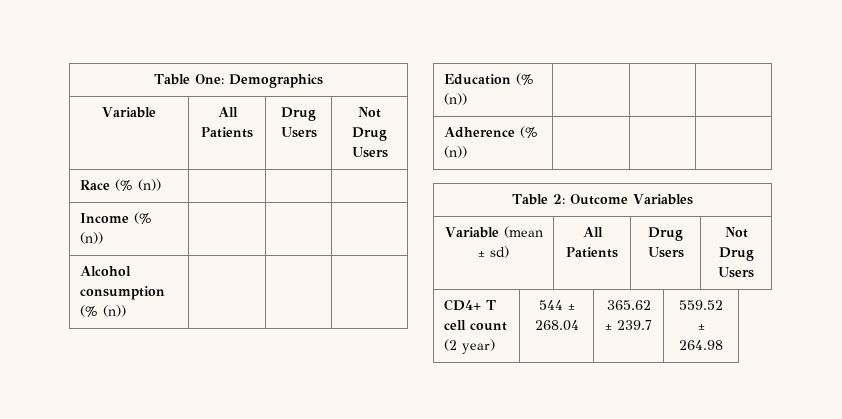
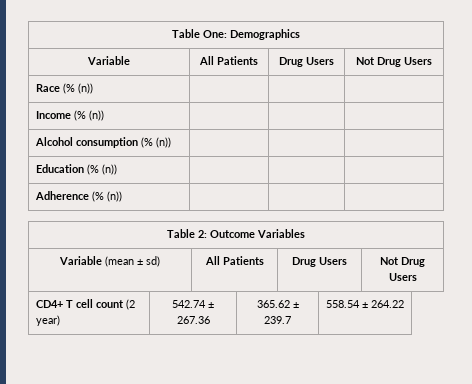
[538,300,575,310] [534,320,579,331] 544 ± 268.04 -> [171,300,214,308] [176,316,210,324] 542.74 ± 267.36
[679,300,723,310] [697,324,705,330] [679,340,723,350] 559.52 ± 264.98 -> [326,300,404,308] 558.54 ± 264.22

